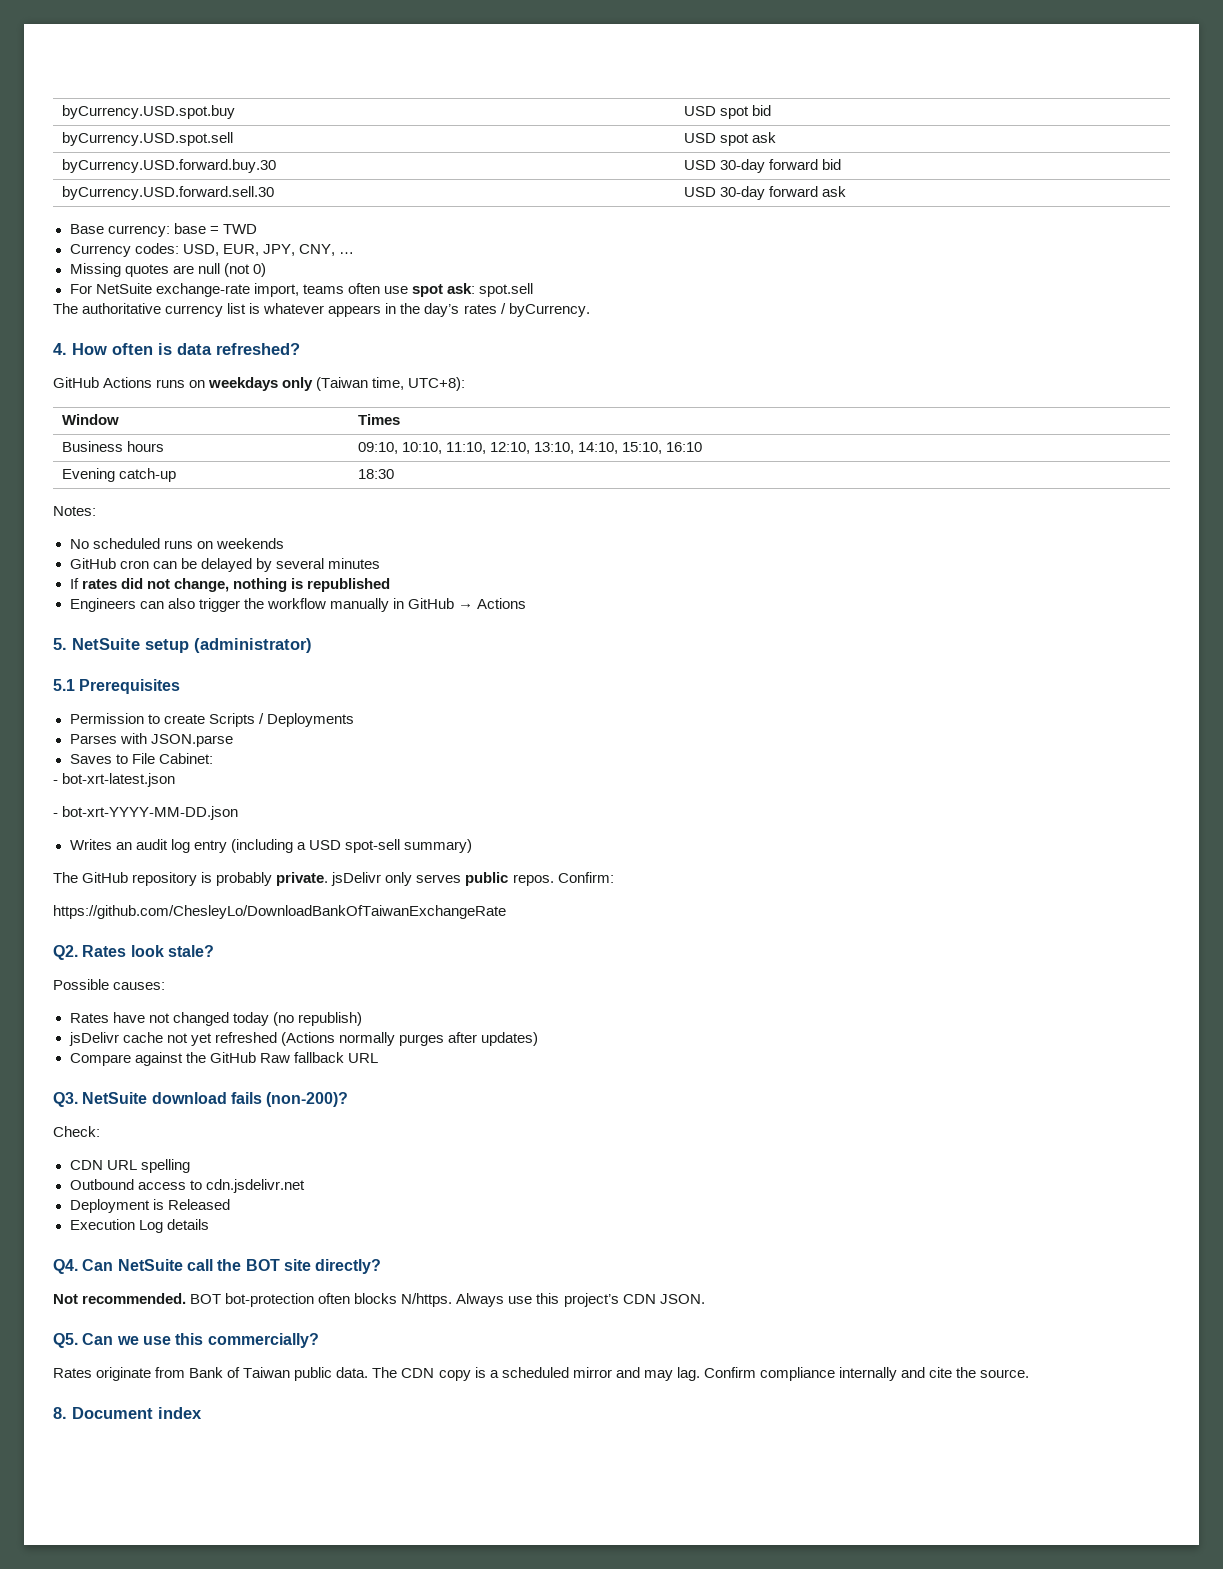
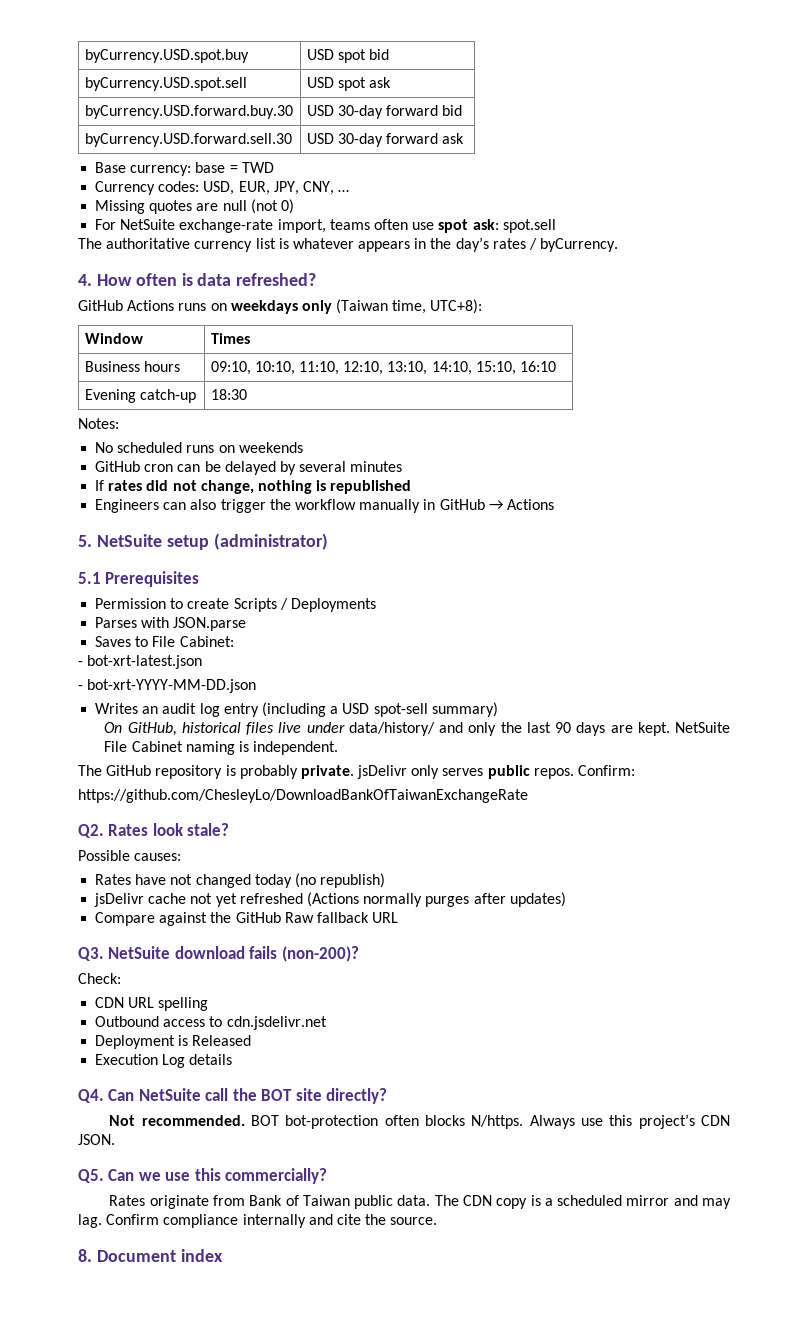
(472, 846) none -> [104,722,730,736] [104,741,339,755] // On GitHub, historical files live under data/history/ and only the last 90 days are kept. NetSuite File Cabinet naming is independent.

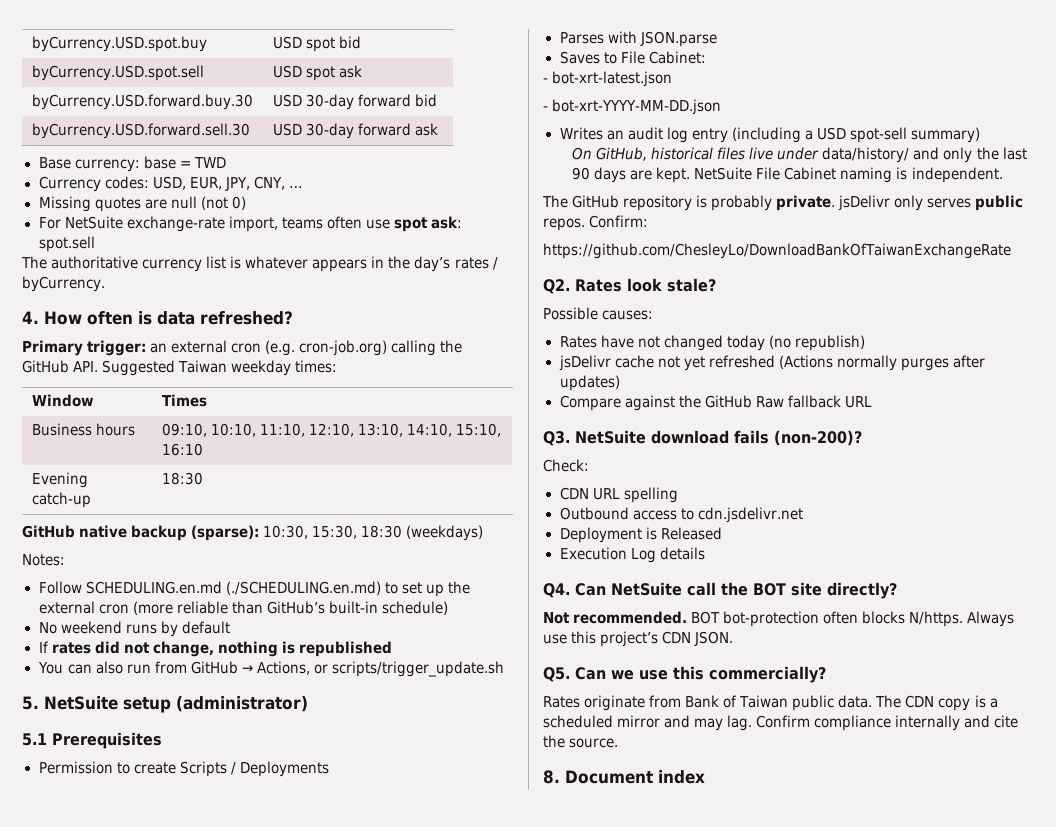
[78,299,483,314] GitHub Actions runs on weekdays only (Taiwan time, UTC+8): -> [22,340,463,356] [22,360,338,376] Primary trigger: an external cron (e.g. cron-job.org) calling the GitHub API. Suggested Taiwan weekday times:
[78,418,119,429] [95,442,303,453] [95,461,403,475] Notes: // No scheduled runs on weekends // GitHub cron can be delayed by several minutes -> [22,525,484,541] [22,554,65,566] [38,581,470,597] [38,601,448,615] [38,621,230,637] GitHub native backup (sparse): 10:30, 15:30, 18:30 (weekdays) // Notes: // Follow SCHEDULING.en.md (./SCHEDULING.en.md) to set up the external cron (more reliable than GitHub’s built-in schedule) // No weekend runs by default
[95,499,160,513] Engineers -> [37,662,64,674] You
[220,499,554,513] trigger the workflow manually in GitHub → Actions -> [126,661,504,677] run from GitHub → Actions, or scripts/trigger_update.sh

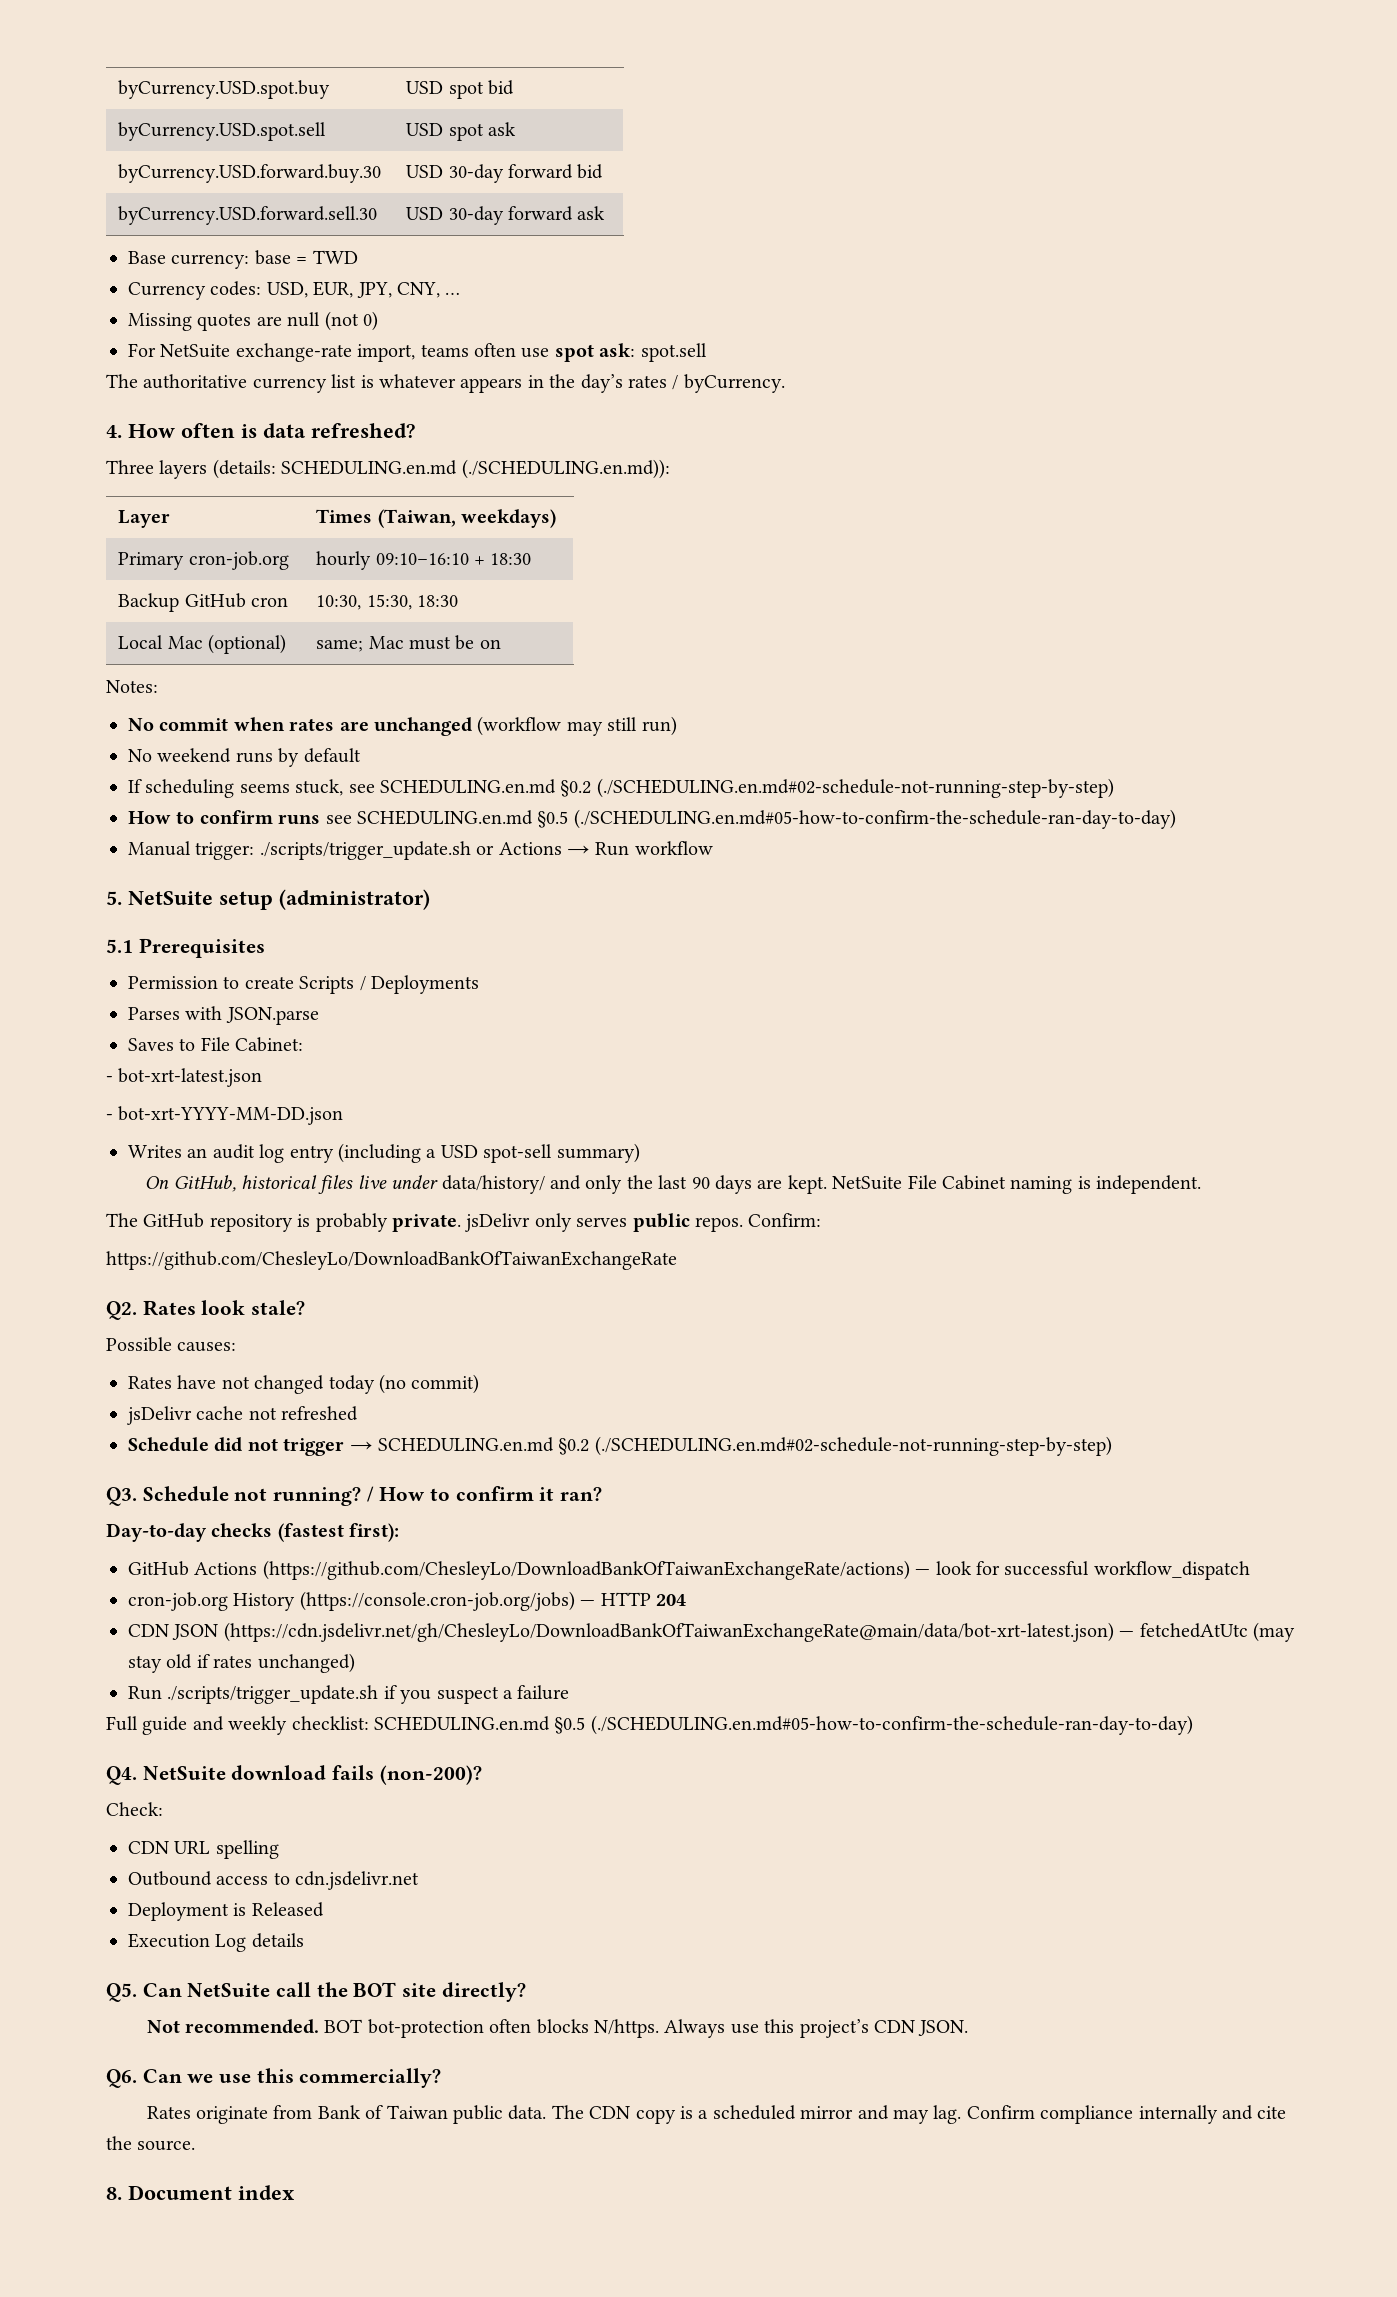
[22,340,463,356] [22,360,338,376] [31,394,93,407] [161,394,207,407] [31,423,135,436] [161,423,502,437] [161,443,203,456] [31,472,88,488] [31,492,91,508] [161,472,203,485] [22,525,484,541] [22,554,65,566] [38,581,470,597] [38,601,448,615] Primary trigger: an external cron (e.g. cron-job.org) calling the GitHub API. Suggested Taiwan weekday times: // Window | Times // Business hours | 09:10, 10:10, 11:10, 12:10, 13:10, 14:10, 15:10, 16:10 // Evening catch-up | 18:30 // GitHub native backup (sparse): 10:30, 15:30, 18:30 (weekdays) // Notes: // Follow SCHEDULING.en.md (./SCHEDULING.en.md) to set up the external cron (more reliable than GitHub’s built-in schedule) -> [106,459,670,479] [118,510,171,528] [316,509,557,528] [118,551,289,570] [316,551,532,570] [118,593,289,612] [316,594,459,610] [118,634,287,654] [316,635,501,652] [106,680,158,693] [128,716,677,736] Three layers (details: SCHEDULING.en.md (./SCHEDULING.en.md)): // Layer | Times (Taiwan, weekdays) // Primary cron-job.org | hourly 09:10–16:10 + 18:30 // Backup GitHub cron | 10:30, 15:30, 18:30 // Local Mac (optional) | same; Mac must be on // Notes: // No commit when rates are unchanged (workflow may still run)
[51,641,392,657] [37,661,504,677] rates did not change, nothing is republished // You can also run from GitHub → Actions, or scripts/trigger_update.sh -> [145,778,1114,798] [128,809,1176,829] [128,841,713,860] scheduling seems stuck, see SCHEDULING.en.md §0.2 (./SCHEDULING.en.md#02-schedule-not-running-step-by-step) // How to confirm runs see SCHEDULING.en.md §0.5 (./SCHEDULING.en.md#05-how-to-confirm-the-schedule-ran-day-to-day) // Manual trigger: ./scripts/trigger_update.sh or Actions → Run workflow
[794,335,865,351] republish) -> [411,1374,480,1394] commit)
[683,356,705,371] yet -> (277, 1413) none
[778,355,985,371] [559,375,620,391] [559,395,872,411] [543,431,570,446] (Actions normally purges after updates) // Compare against the GitHub Raw fallback URL // Q3. -> [128,1436,1112,1456] [106,1486,603,1506] [106,1523,400,1542] [128,1560,1250,1580] [128,1591,686,1611] [128,1622,1295,1642] [128,1653,355,1673] [128,1685,570,1704] [106,1715,1193,1735] [106,1766,137,1785] // Schedule did not trigger → SCHEDULING.en.md §0.2 (./SCHEDULING.en.md#02-schedule-not-running-step-by-step) // Q3. Schedule not running? / How to confirm it ran? // Day-to-day checks (fastest first): // GitHub Actions (https://github.com/ChesleyLo/DownloadBankOfTaiwanExchangeRate/actions) — look for successful workflow_dispatch // cron-job.org History (https://console.cron-job.org/jobs) — HTTP 204 // CDN JSON (https://cdn.jsdelivr.net/gh/ChesleyLo/DownloadBankOfTaiwanExchangeRate@main/data/bot-xrt-latest.json) — fetchedAtUtc (may stay old if rates unchanged) // Run ./scripts/trigger_update.sh if you suspect a failure // Full guide and weekly checklist: SCHEDULING.en.md §0.5 (./SCHEDULING.en.md#05-how-to-confirm-the-schedule-ran-day-to-day) // Q4.
[543,583,570,598] Q4. -> [106,1983,137,2002] Q5.
[543,667,570,682] Q5. -> [106,2069,137,2088] Q6.

